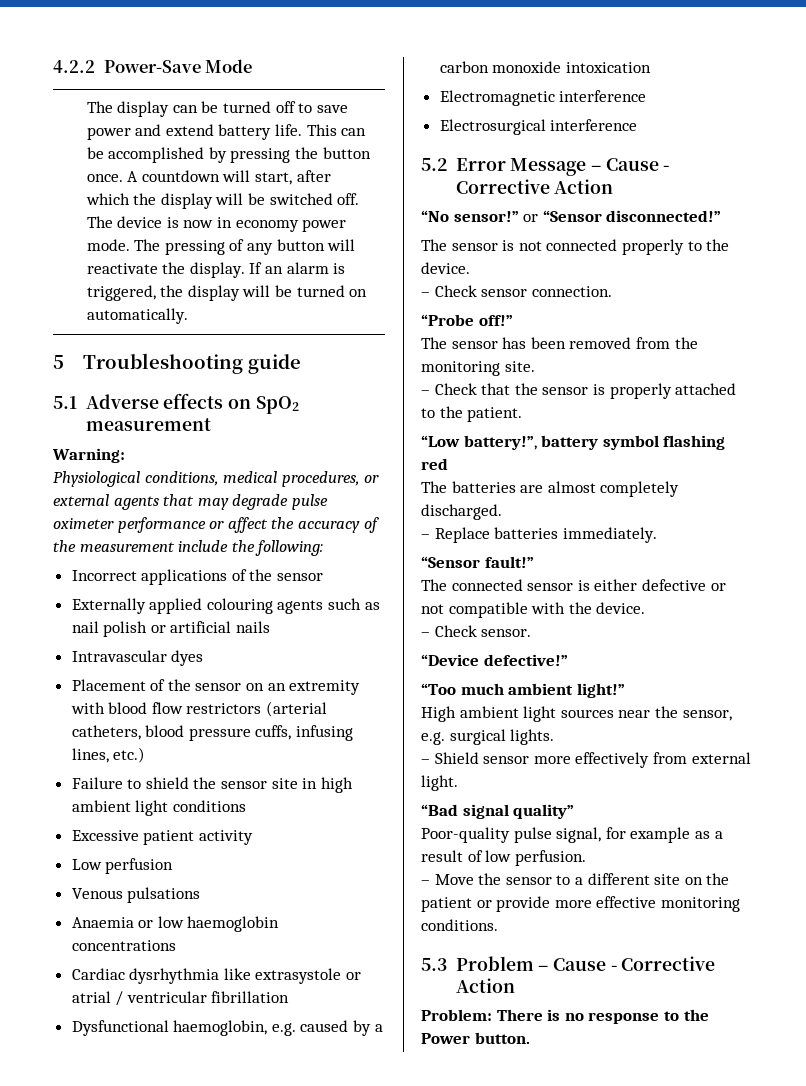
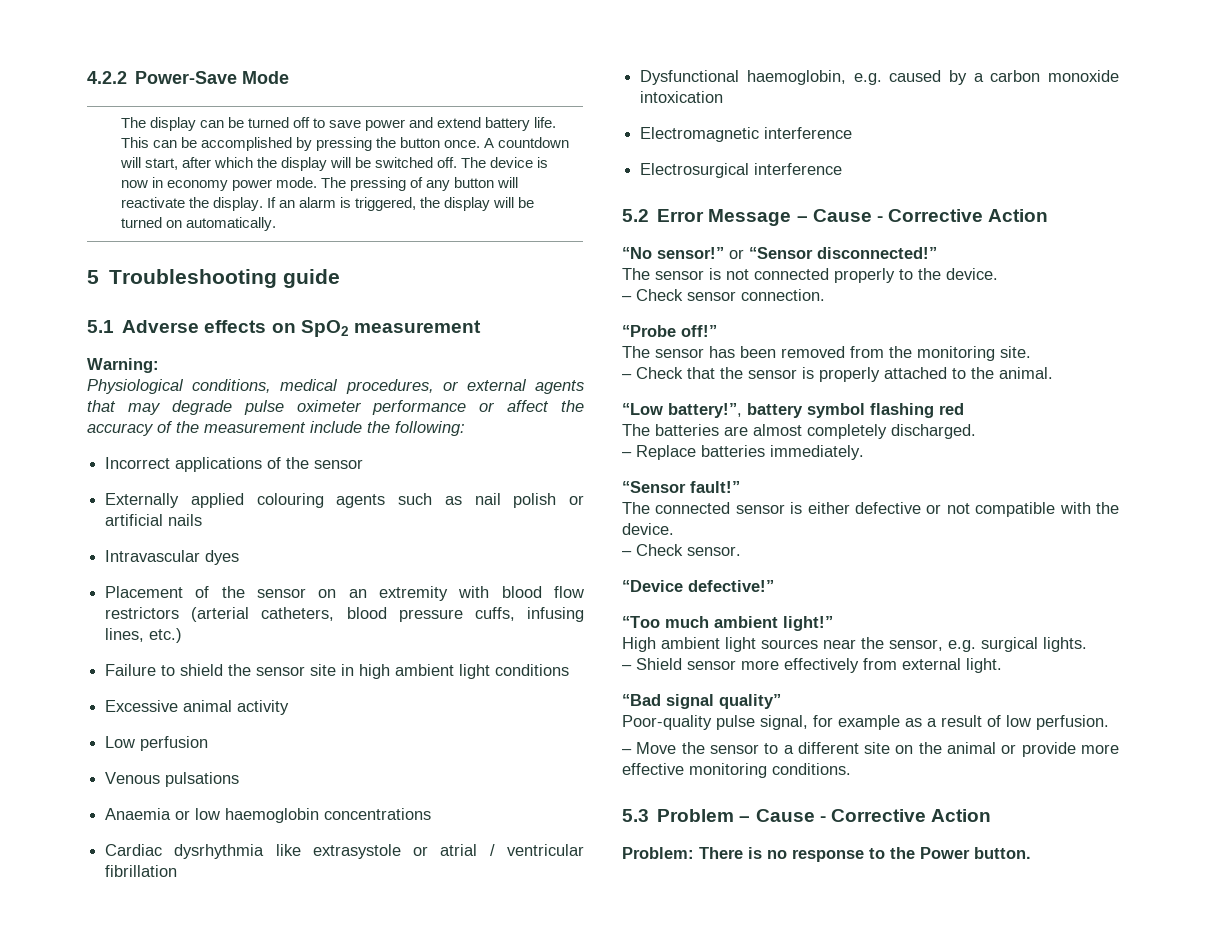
[143,830,195,845] patient -> [183,700,233,712] animal
[467,407,523,422] patient. -> [999,367,1053,379] animal.
[421,897,472,912] patient -> [947,742,997,754] animal

